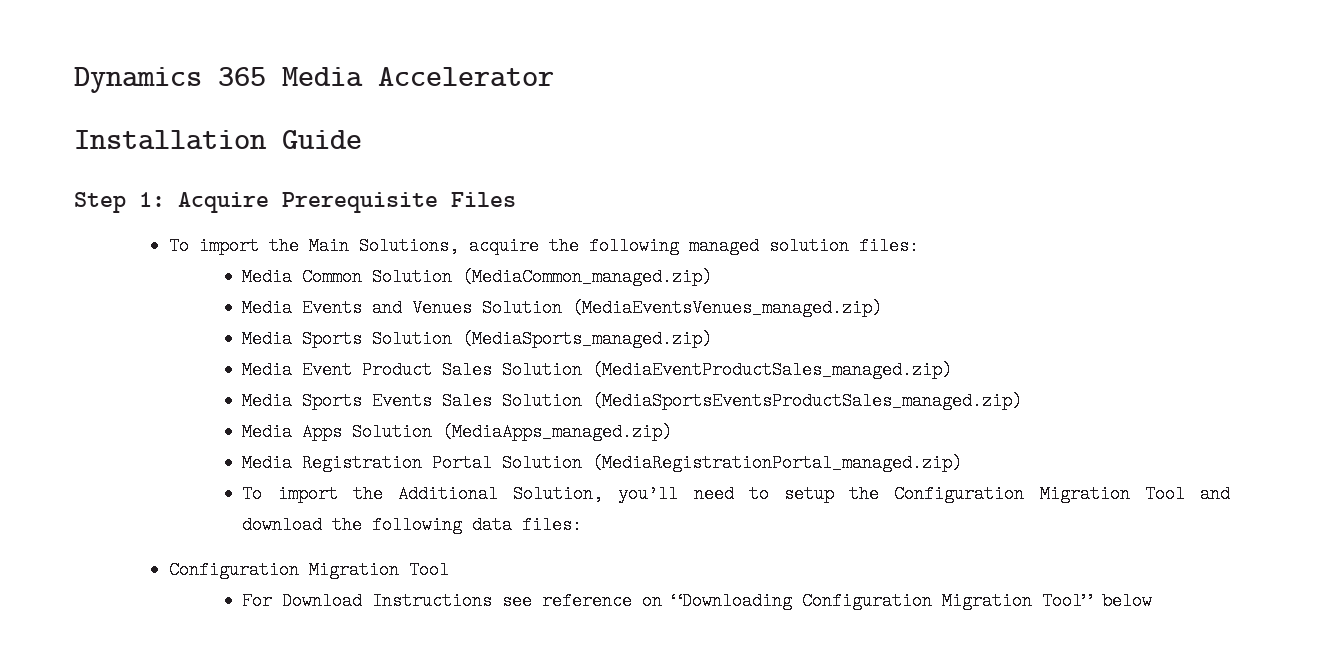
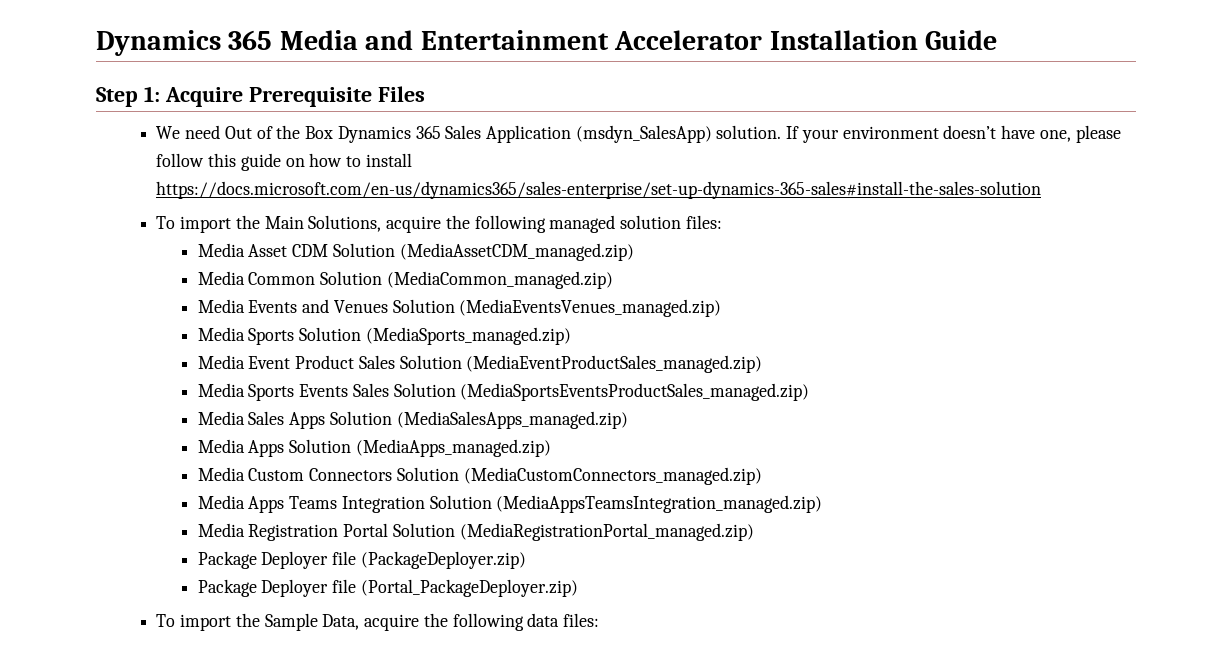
(363, 77) none -> [365,30,609,50] and Entertainment
(554, 77) // -> (763, 40) none
(516, 199) none -> [156,125,1121,143] [156,153,412,171] [156,181,1042,199] // We need Out of the Box Dynamics 365 Sales Application (msdyn_SalesApp) solution. If your environment doesn’t have one, please follow this guide on how to install https://docs.microsoft.com/en-us/dynamics365/sales-enterprise/set-up-dynamics-365-sales#install-the-sales-solution
(919, 246) none -> [197,243,634,261] // Media Asset CDM Solution (MediaAssetCDM_managed.zip)
(1023, 401) none -> [197,411,628,429] // Media Sales Apps Solution (MediaSalesApps_managed.zip)
(673, 432) none -> [197,467,762,485] [197,495,823,513] // Media Custom Connectors Solution (MediaCustomConnectors_managed.zip) // Media Apps Teams Integration Solution (MediaAppsTeamsIntegration_managed.zip)
[242,485,1230,503] [242,516,583,534] [168,561,449,579] [242,592,1153,610] To import the Additional Solution, you’ll need to setup the Configuration Migration Tool and download the following data files: // Configuration Migration Tool // For Download Instructions see reference on “Downloading Configuration Migration Tool” below -> [197,551,526,569] [197,579,578,597] [156,613,600,631] Package Deployer file (PackageDeployer.zip) // Package Deployer file (Portal_PackageDeployer.zip) // To import the Sample Data, acquire the following data files:

